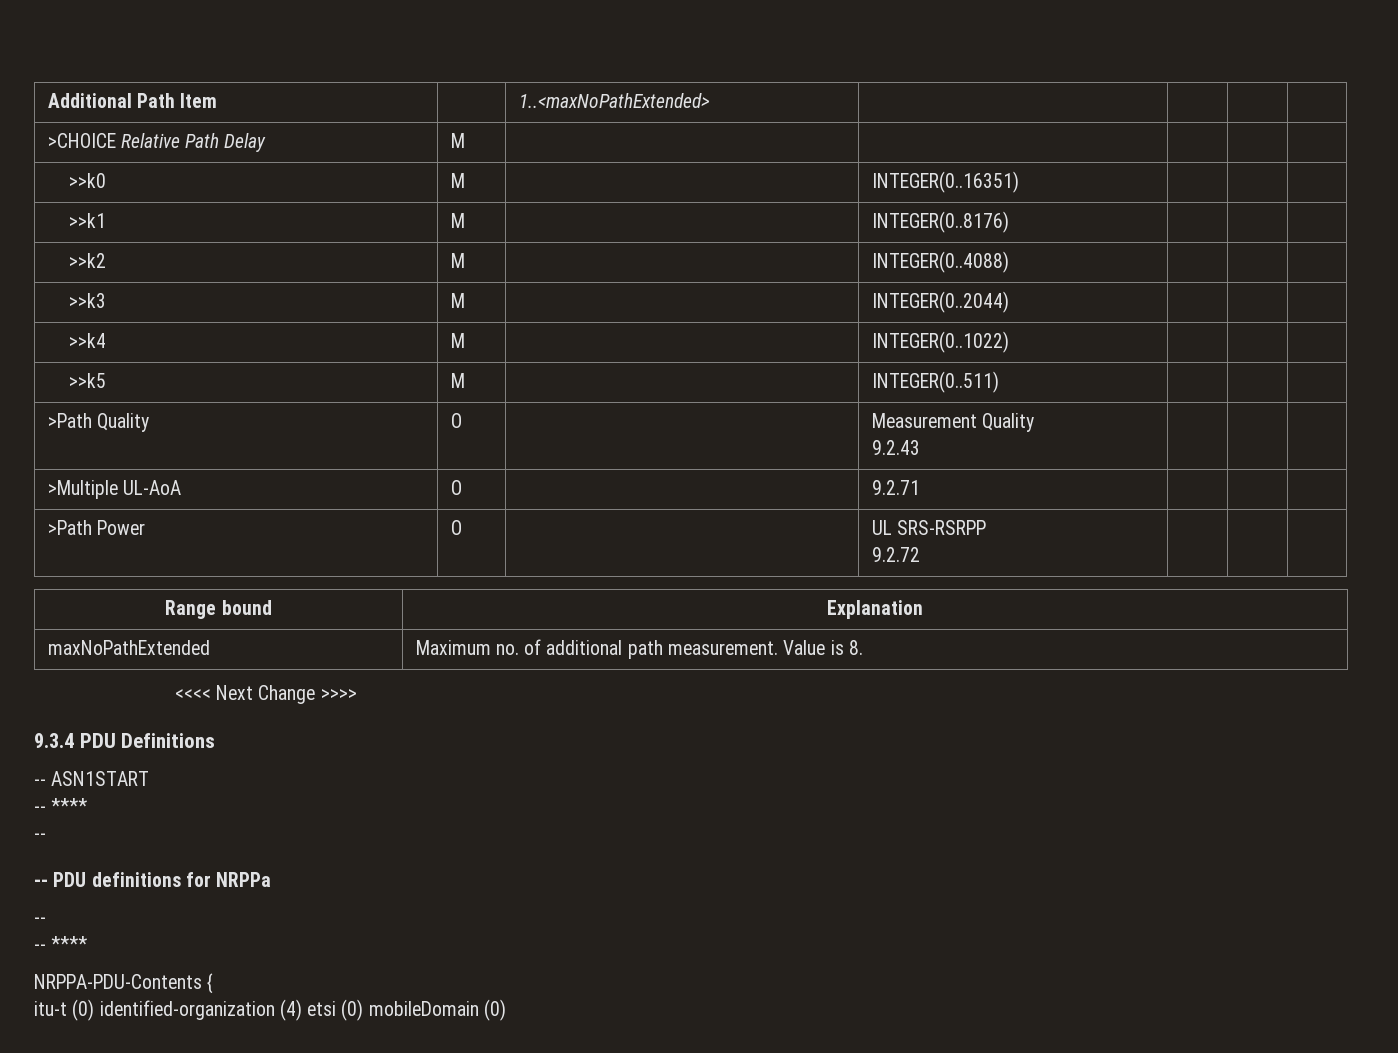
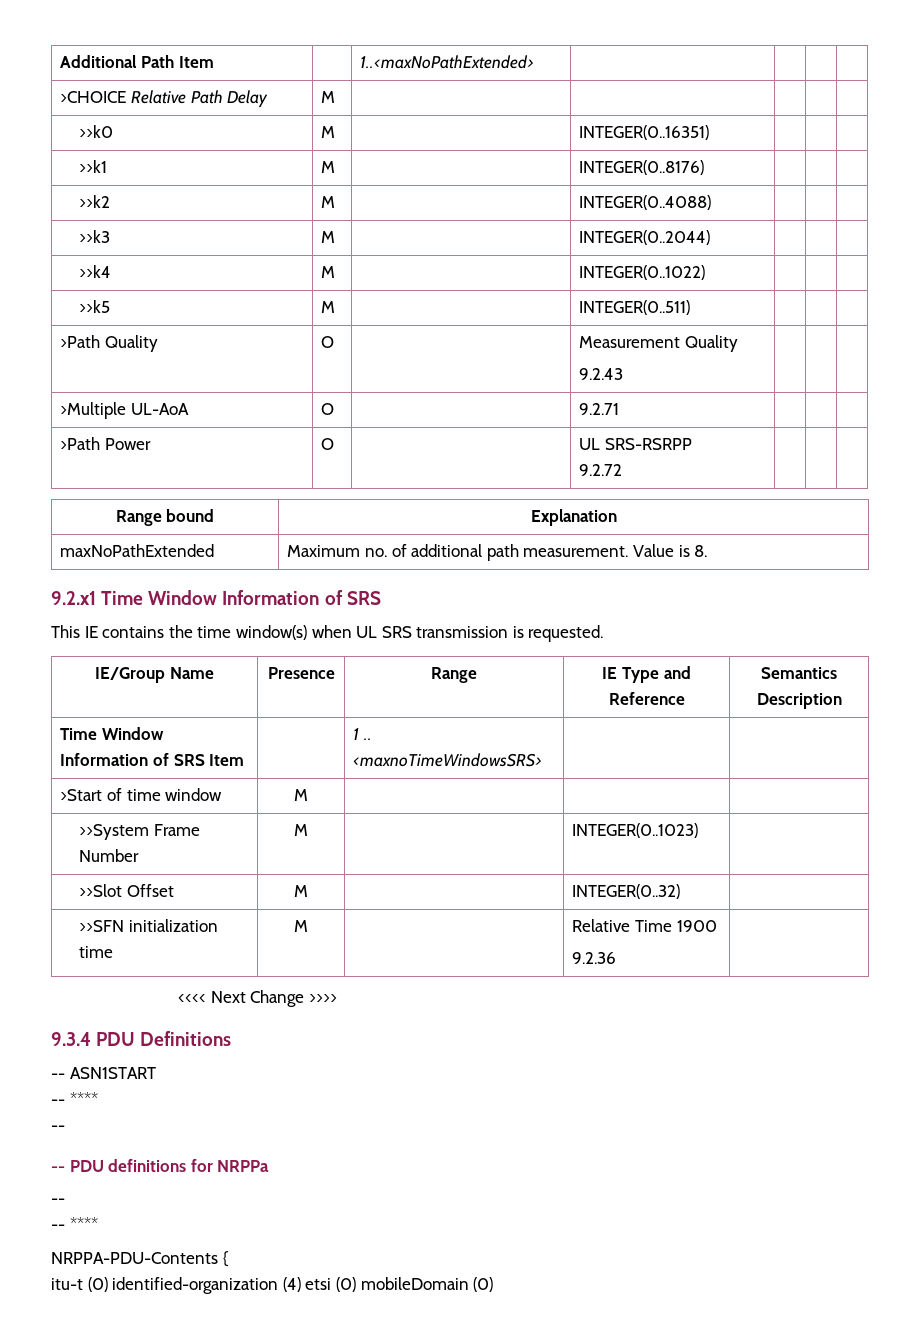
(863, 647) none -> [51,590,381,605] [51,625,604,642] [95,667,214,683] [267,667,335,679] [431,667,477,683] [602,666,691,683] [608,692,685,705] [761,667,837,679] [756,693,842,709] [60,727,165,740] [60,753,245,766] [353,728,373,740] [353,753,543,767] [60,788,223,801] [294,789,308,801] [79,824,201,840] [79,849,140,862] [294,824,308,836] [572,823,699,838] [79,884,175,897] [294,885,308,897] [572,884,681,899] [79,919,219,932] [79,946,114,958] [294,920,308,932] [572,919,717,932] [572,952,617,964] // 9.2.x1 Time Window Information of SRS // This IE contains the time window(s) when UL SRS transmission is requested. // IE/Group Name | Presence | Range | IE Type and Reference | Semantics Description // Time Window Information of SRS Item | | 1 .. <maxnoTimeWindowsSRS> | | // >Start of time window | M | | | // >>System Frame Number | M | | INTEGER(0..1023) | // >>Slot Offset | M | | INTEGER(0..32) | // >>SFN initialization time | M | | Relative Time 1900 // 9.2.36 |

